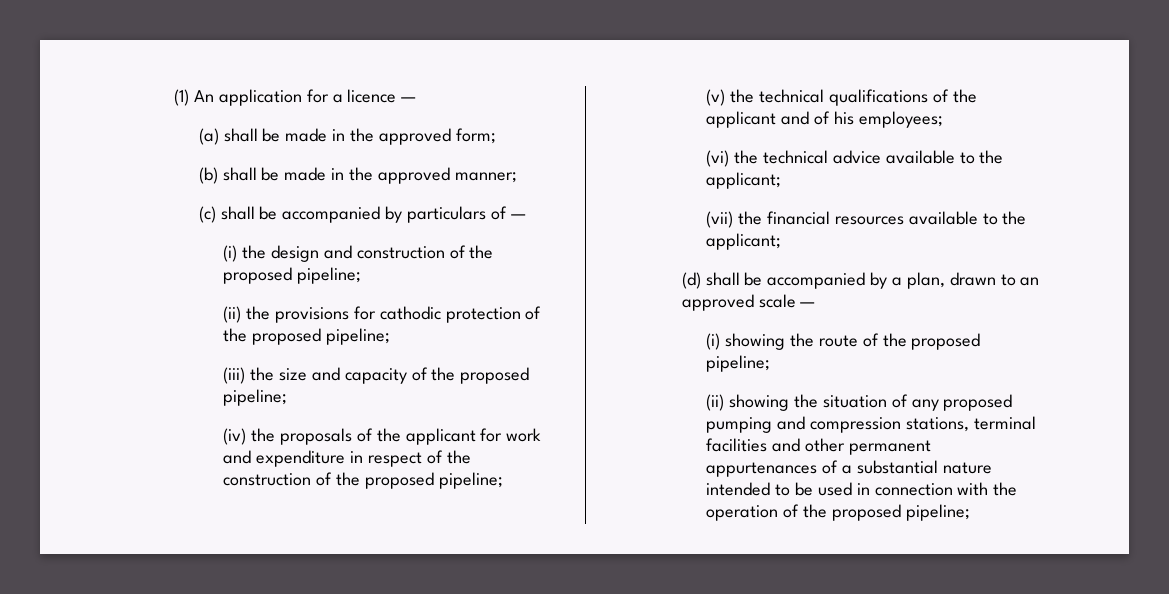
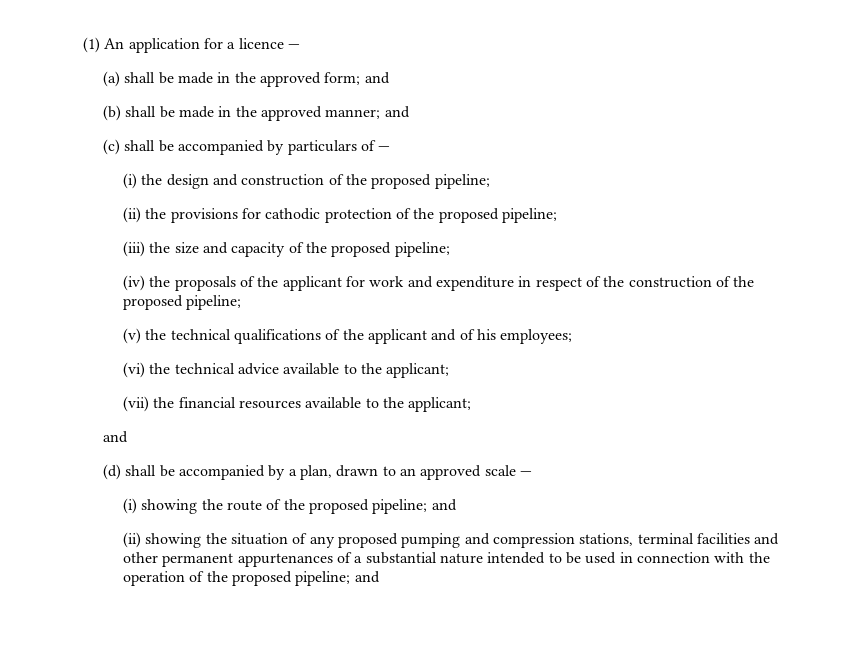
(496, 136) none -> [364,72,390,84] and
(517, 177) none -> [384,106,410,118] and
(782, 241) none -> [103,431,129,443] // and
(771, 363) none -> [431,499,457,511] and
(970, 512) none -> [354,571,380,583] and

